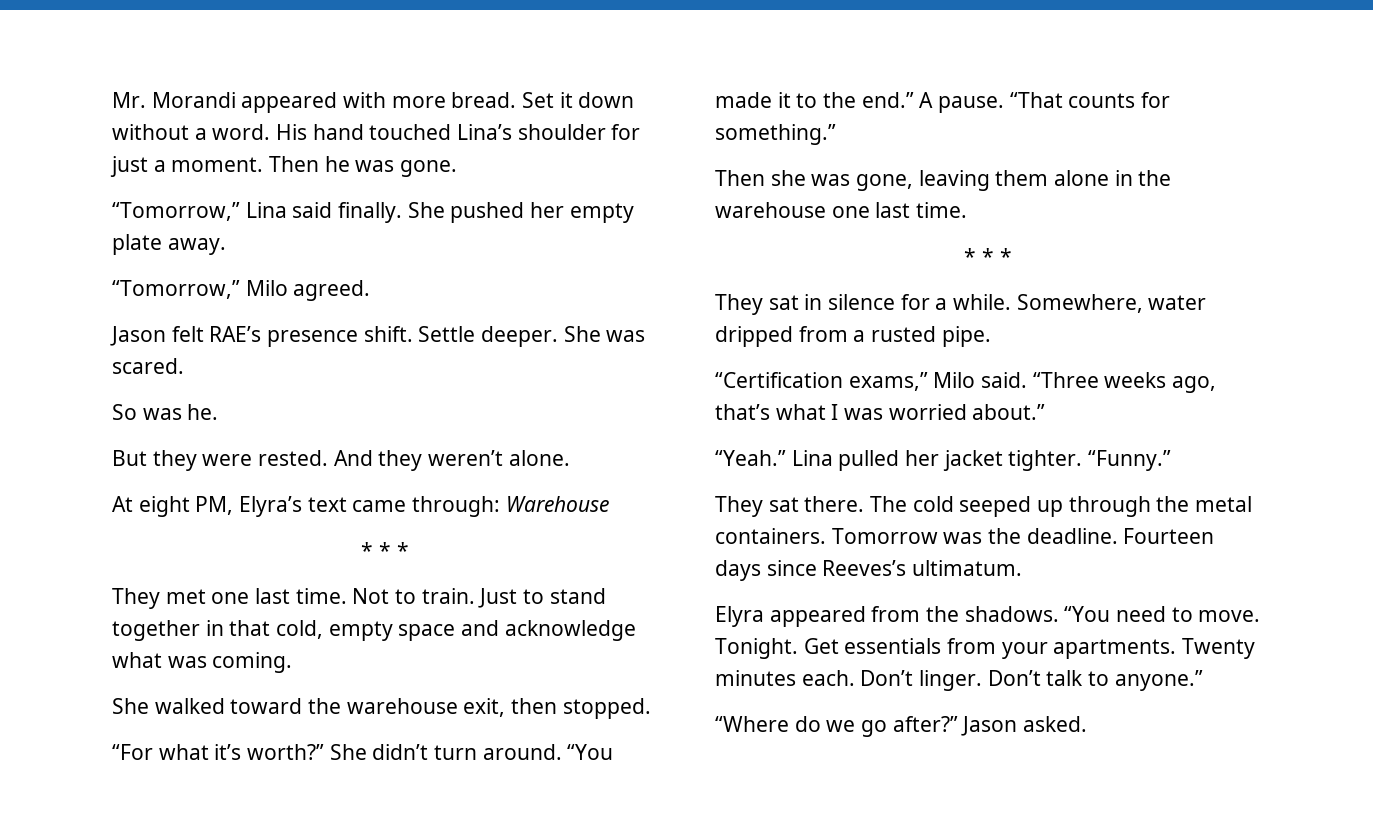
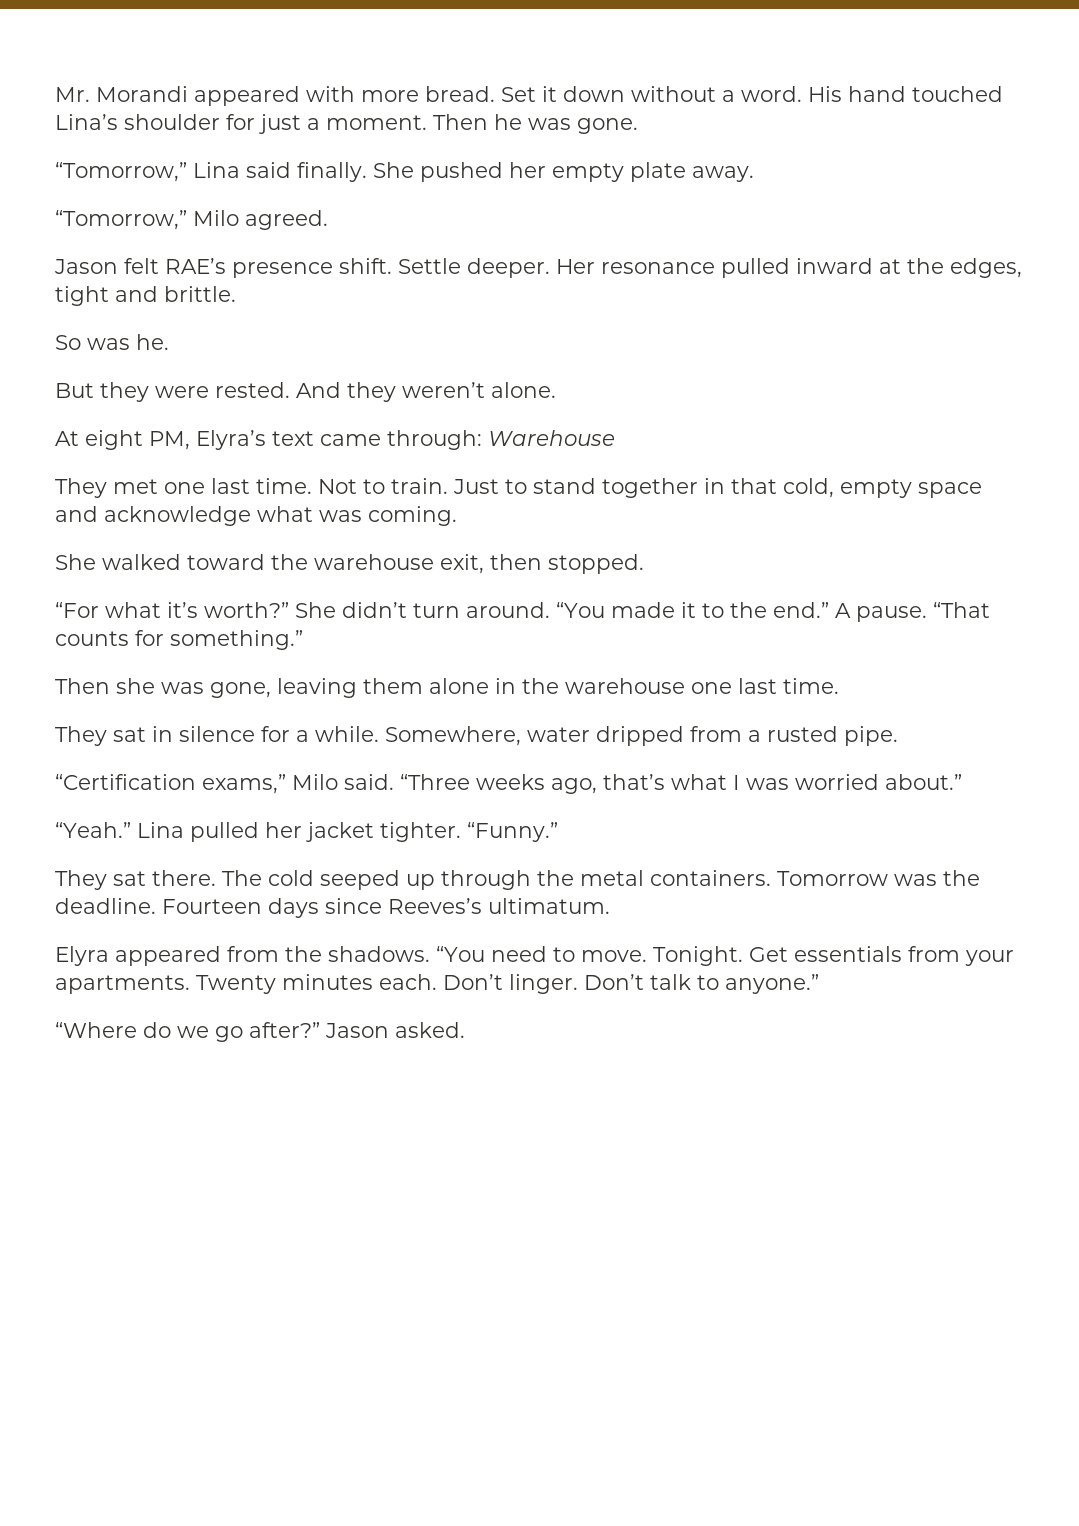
[563,326,646,342] [112,358,184,374] She was scared. -> [556,258,1022,278] [55,286,236,306] Her resonance pulled inward at the edges, tight and brittle.
[361,542,409,558] // * * * -> (615, 438) none
[964,248,1012,264] // * * * -> (839, 686) none

